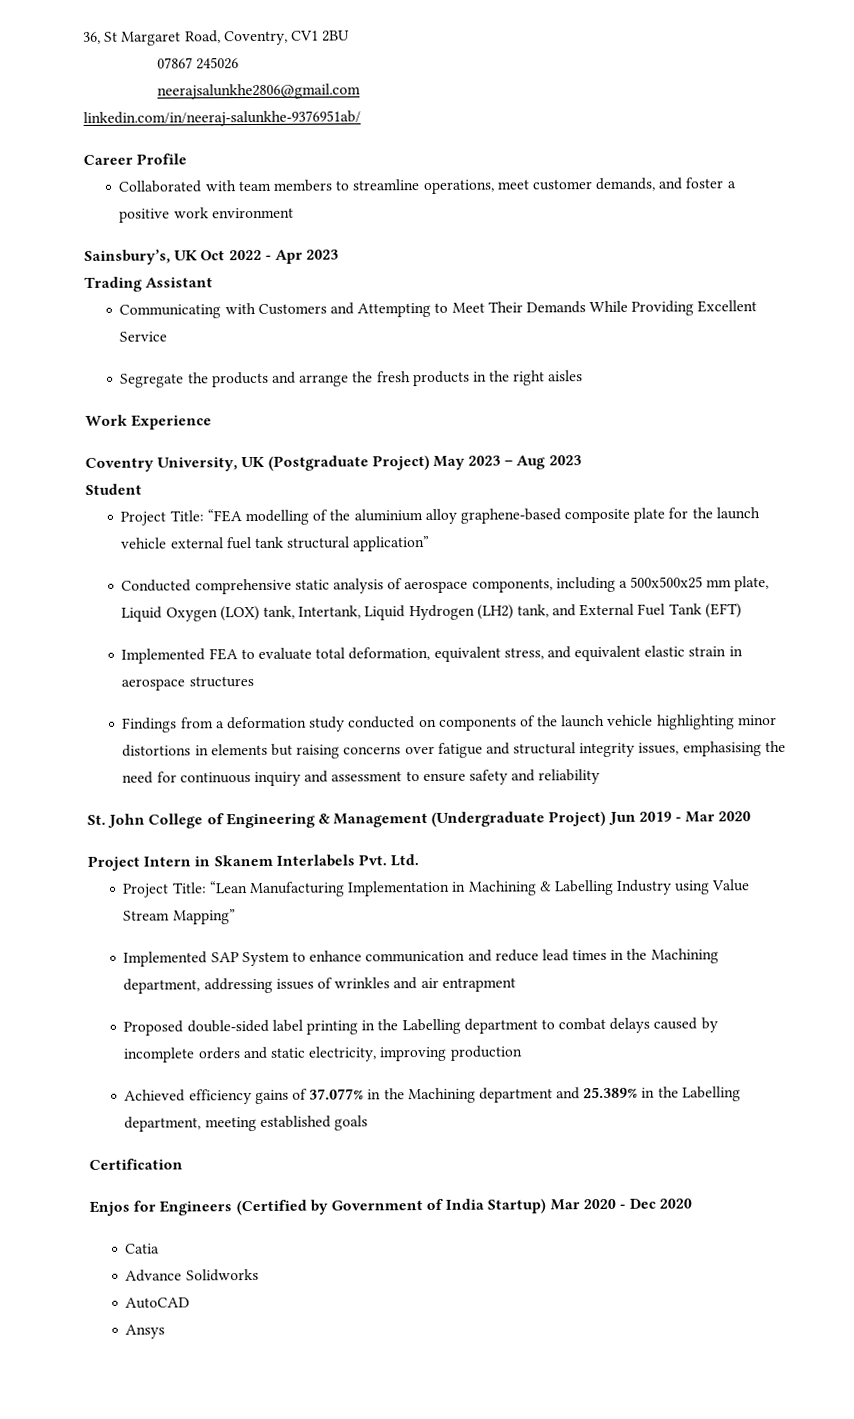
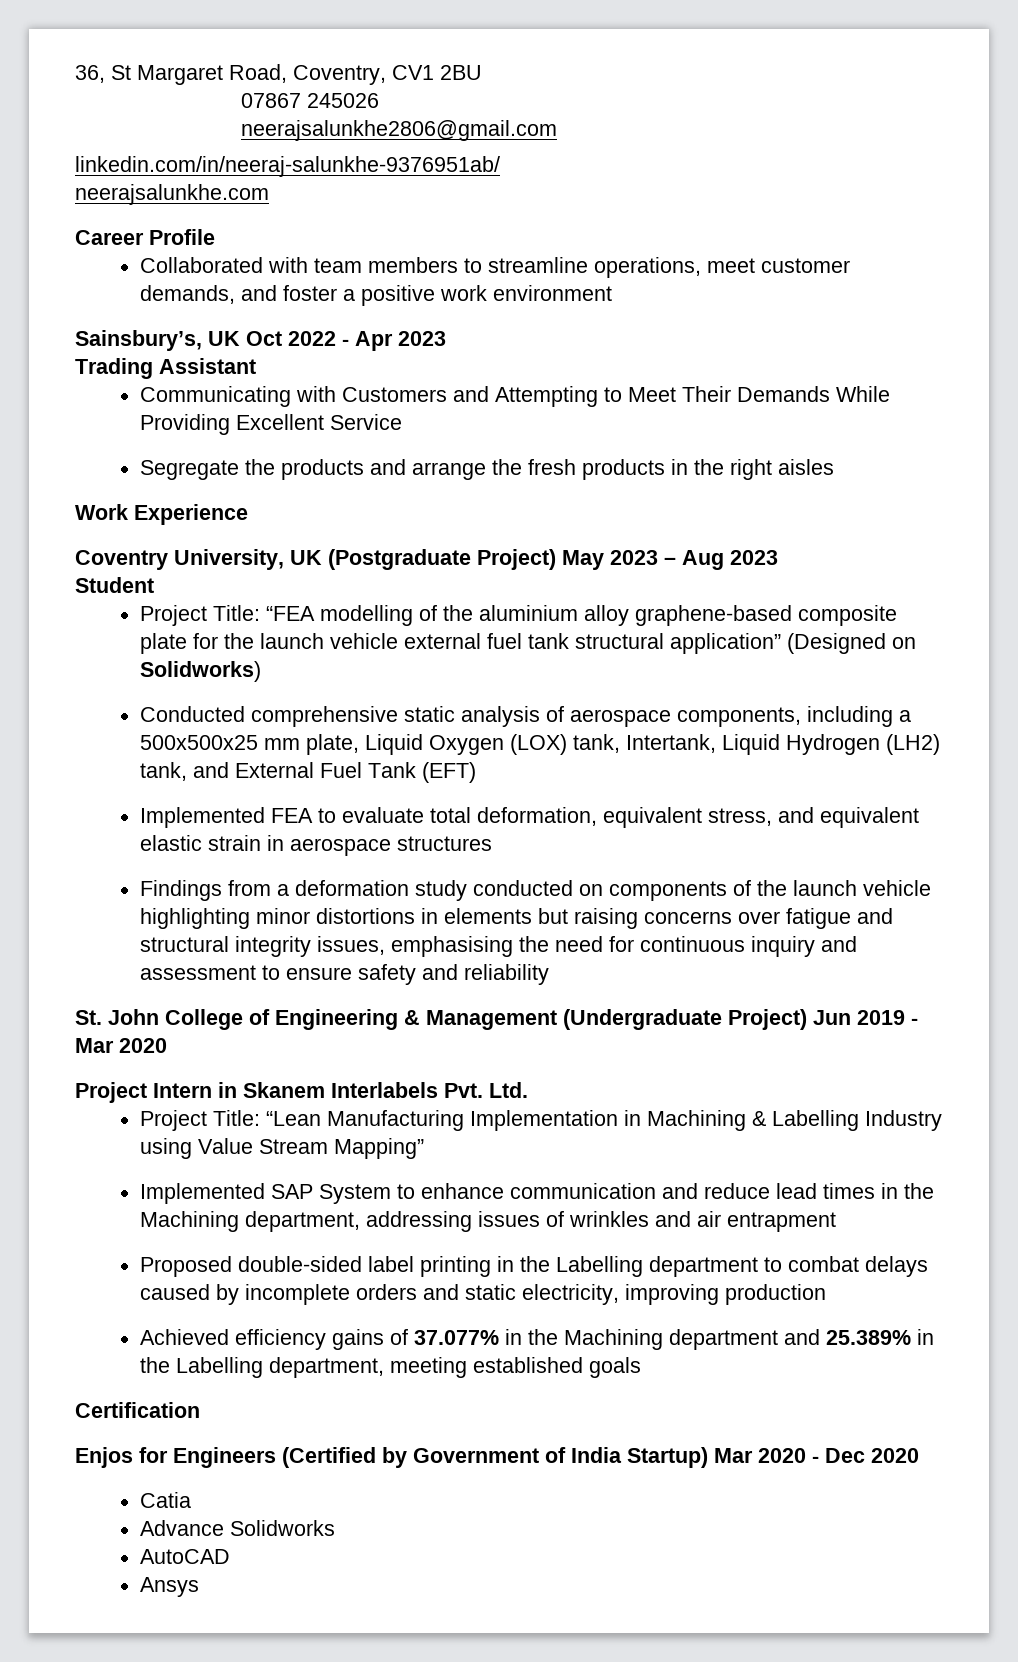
(361, 118) none -> [75,184,269,205] // neerajsalunkhe.com
(431, 543) none -> [787,633,917,654] [140,661,262,682] (Designed on Solidworks)

